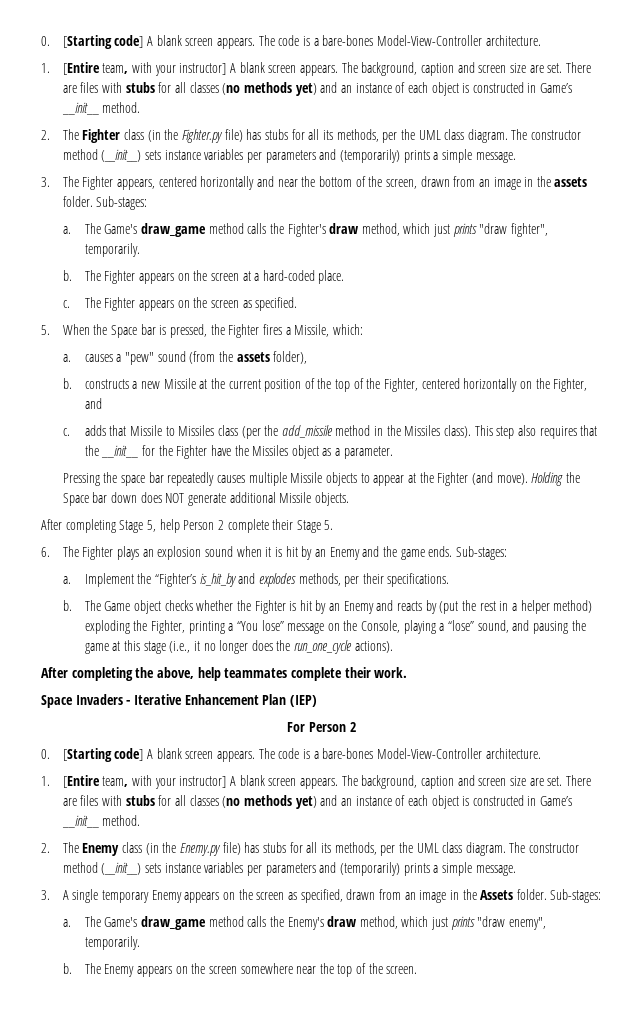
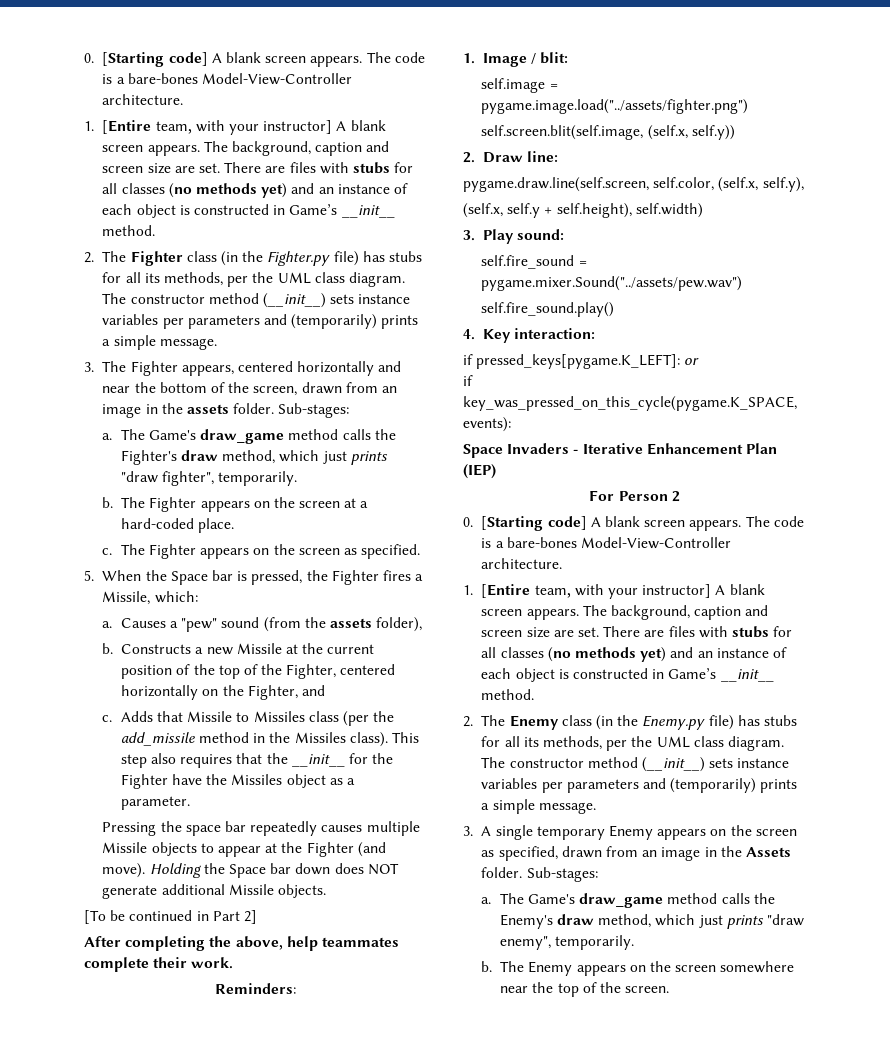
[84,354,113,362] causes -> [120,618,166,628] Causes
[84,379,129,389] constructs -> [121,644,192,654] Constructs
[84,425,106,436] adds -> [120,711,153,722] Adds
[41,519,334,533] [41,546,507,560] [62,573,450,587] [62,600,593,614] [84,620,586,634] [84,640,393,654] After completing Stage 5, help Person 2 complete their Stage 5. // 6. The Fighter plays an explosion sound when it is hit by an Enemy and the game ends. Sub-stages: // a. Implement the “Fighter’s is_hit_by and explodes methods, per their specifications. // b. The Game object checks whether the Fighter is hit by an Enemy and reacts by (put the rest in a helper method) exploding the Fighter, printing a “You lose” message on the Console, playing a “lose” sound, and pausing the game at this stage (i.e., it no longer does the run_one_cycle actions). -> [84,910,257,924] [To be continued in Part 2]
(408, 672) none -> [215,983,296,994] [463,52,569,67] [481,78,558,93] [481,99,749,114] [481,125,735,140] [463,151,558,163] [463,177,804,192] [463,203,703,218] [463,229,564,244] [481,255,587,269] [481,276,743,291] [481,302,615,317] [463,328,595,343] [463,354,700,369] [463,375,473,386] [463,396,797,411] [463,417,511,432] // Reminders: // 1. Image / blit: // self.image = pygame.image.load("../assets/fighter.png") // self.screen.blit(self.image, (self.x, self.y)) // 2. Draw line: // pygame.draw.line(self.screen, self.color, (self.x, self.y), // (self.x, self.y + self.height), self.width) // 3. Play sound: // self.fire_sound = pygame.mixer.Sound("../assets/pew.wav") // self.fire_sound.play() // 4. Key interaction: // if pressed_keys[pygame.K_LEFT]: or // if key_was_pressed_on_this_cycle(pygame.K_SPACE, events):

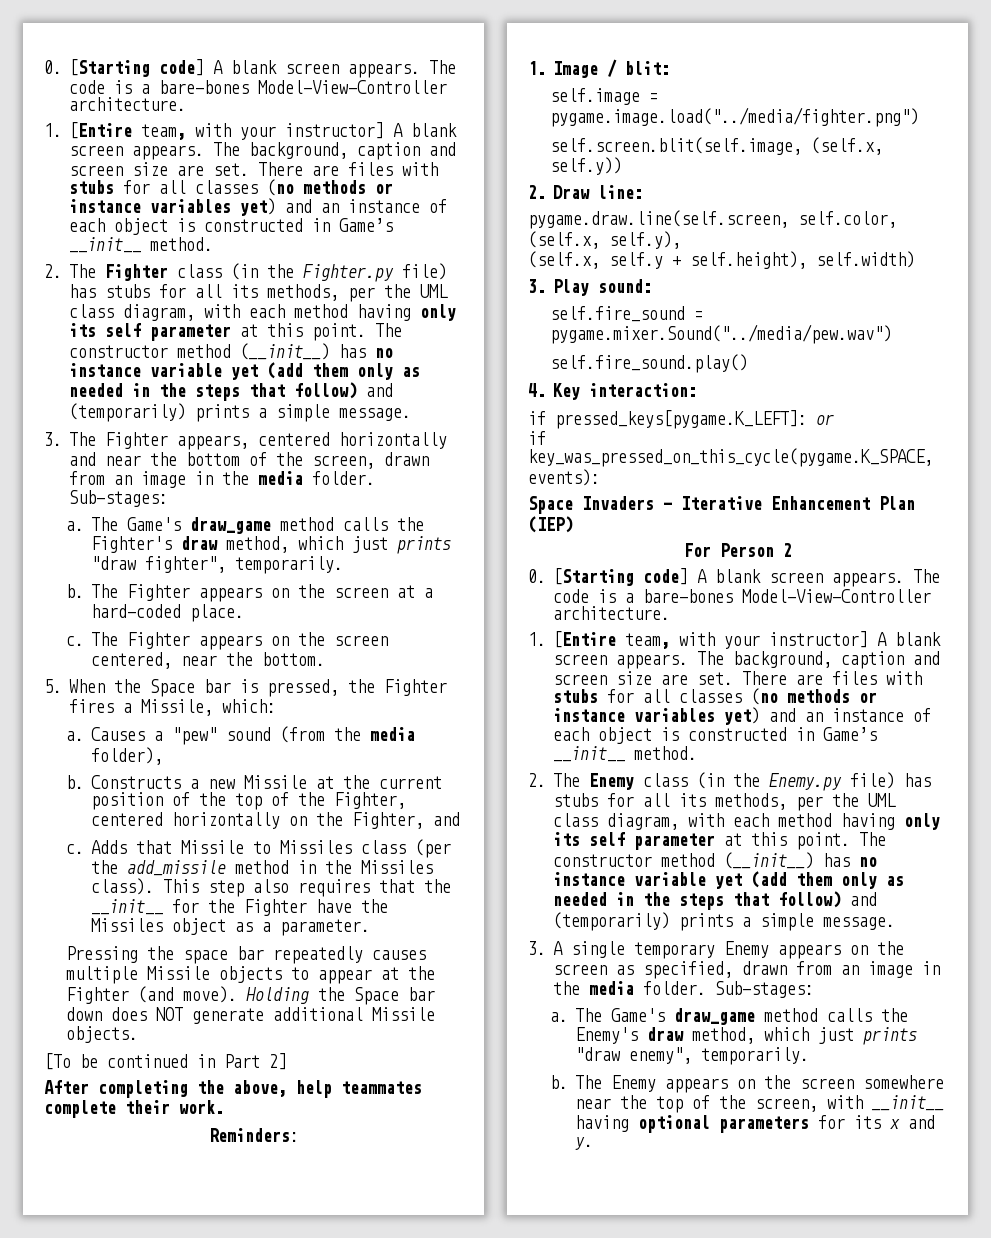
(257, 188) none -> [375,183,393,194] [69,199,231,213] or instance variables
[348,272,405,287] [102,293,411,308] [102,314,260,329] diagram. The constructor method (__init__) sets instance variables per parameters -> [123,304,456,321] [69,323,402,341] [69,343,393,360] [69,362,420,380] [69,382,357,401] diagram, with each method having only its self parameter at this point. The constructor method (__init__) has no instance variable yet (add them only as needed in the steps that follow)
[186,404,229,414] assets -> [258,471,303,485] media
[343,544,421,559] as specified. -> [90,652,325,669] centered, near the bottom.
[329,618,372,628] assets -> [369,727,415,741] media
[481,99,749,114] pygame.image.load("../assets/fighter.png") -> [549,107,919,127] pygame.image.load("../media/fighter.png")
[481,276,743,291] pygame.mixer.Sound("../assets/pew.wav") -> [549,324,892,344] pygame.mixer.Sound("../media/pew.wav")
(636, 652) none -> [859,692,877,703] [553,708,715,722] or instance variables
[727,736,784,751] [481,757,790,772] [481,778,639,793] diagram. The constructor method (__init__) sets instance variables per parameters -> [607,813,940,830] [553,832,886,850] [553,852,877,869] [553,871,904,889] [553,891,841,910] diagram, with each method having only its self parameter at this point. The constructor method (__init__) has no instance variable yet (add them only as needed in the steps that follow)
[745,847,791,857] Assets -> [589,981,634,995] media
[625,986,670,993] screen. -> [754,1095,944,1112] [574,1115,935,1133] [574,1137,593,1150] screen, with __init__ having optional parameters for its x and y.

